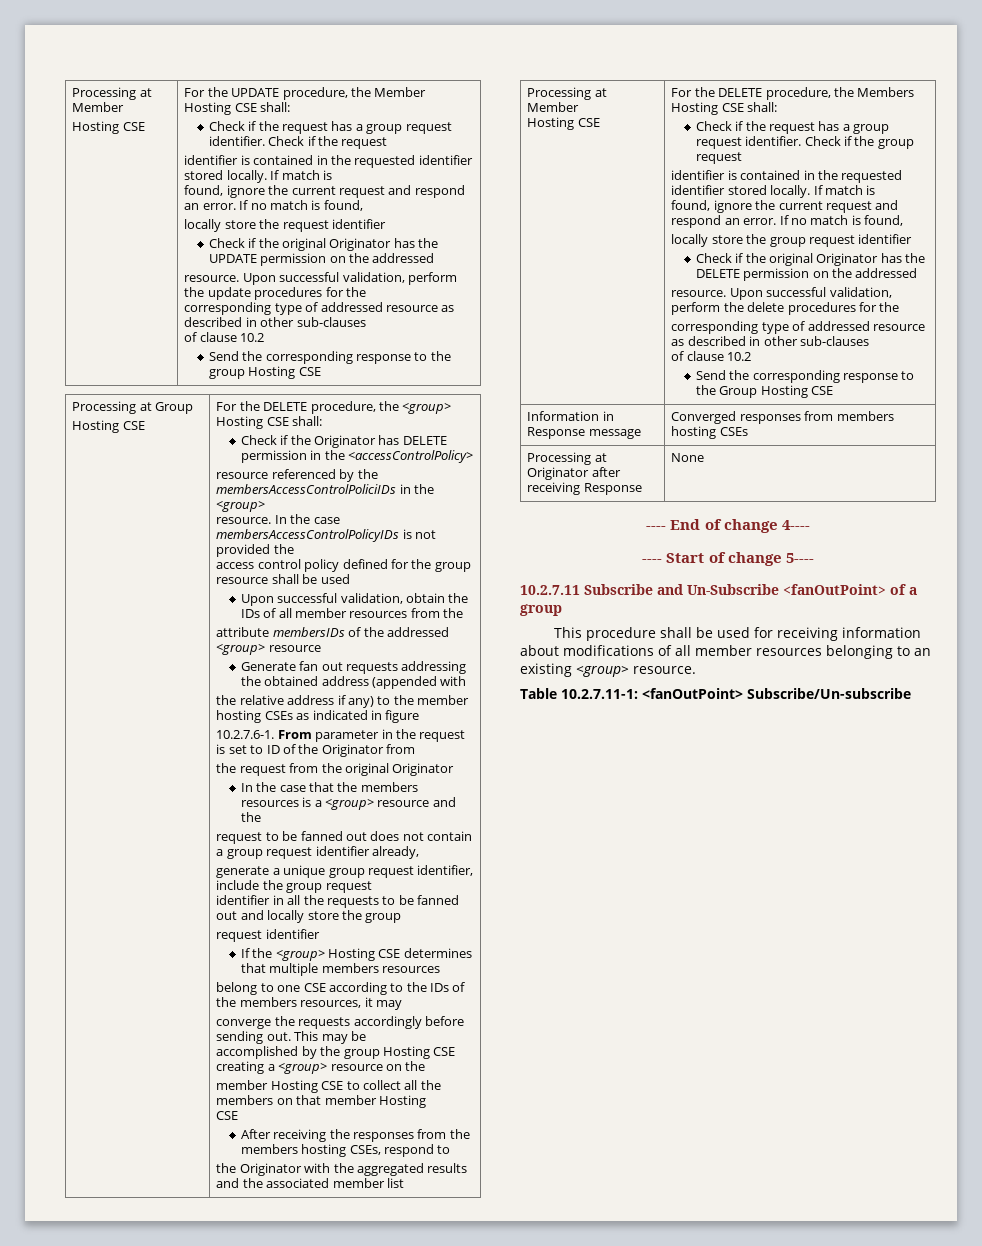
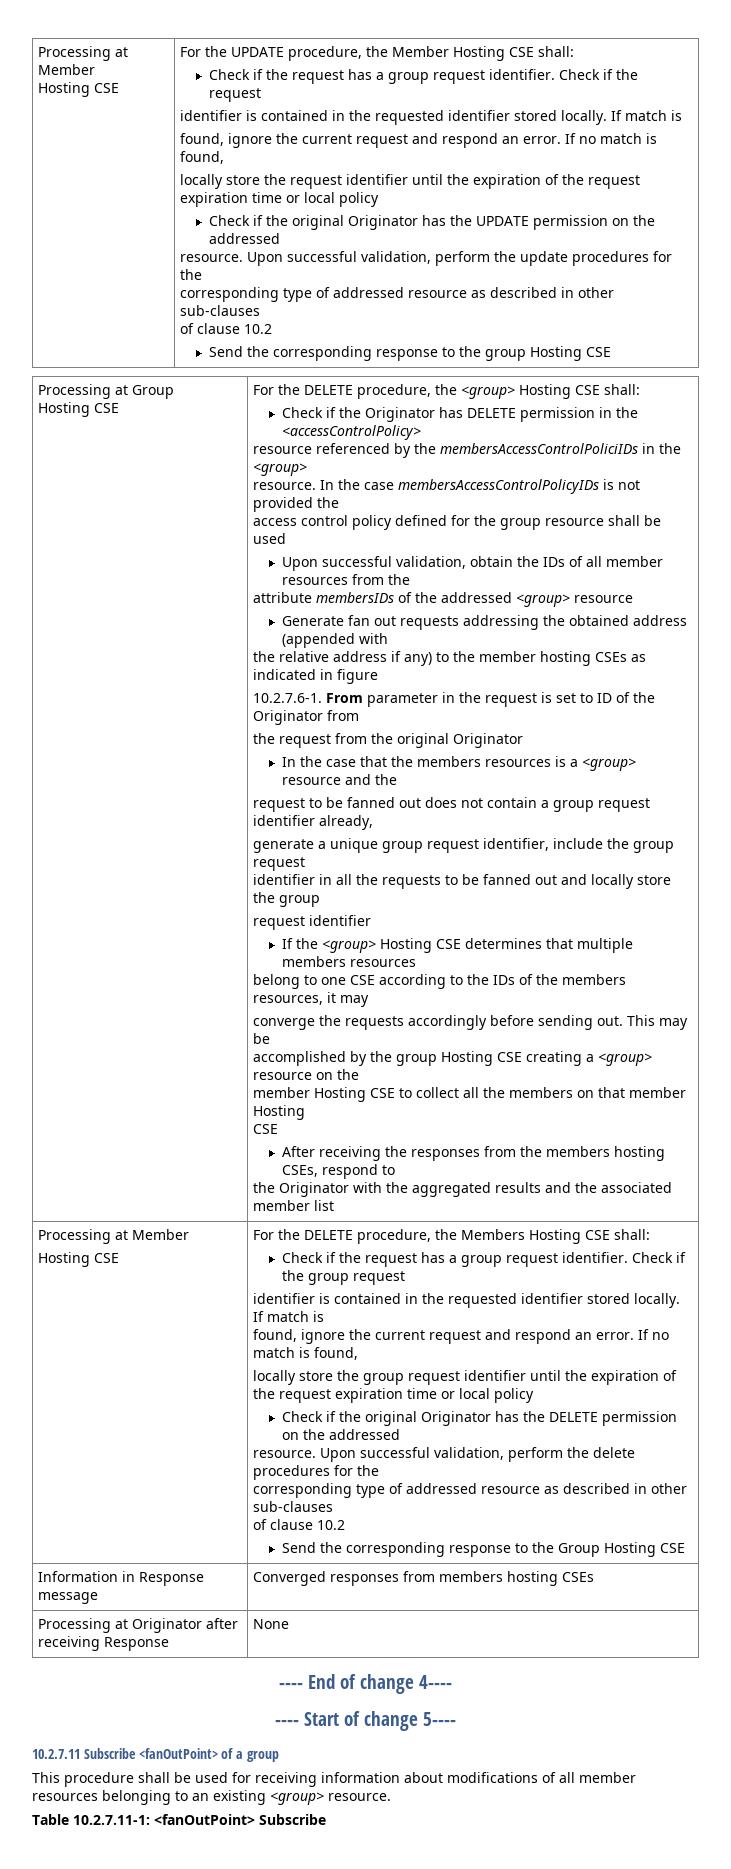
(386, 224) none -> [412,174,641,189] [180,192,380,207] until the expiration of the request expiration time or local policy
(913, 239) none -> [530,1370,678,1385] [253,1388,535,1403] until the expiration of the request expiration time or local policy
[657,584,779,595] and Un-Subscribe -> (136, 1753) none
[746,688,911,699] Subscribe/Un-subscribe -> [259,1814,326,1825] Subscribe

